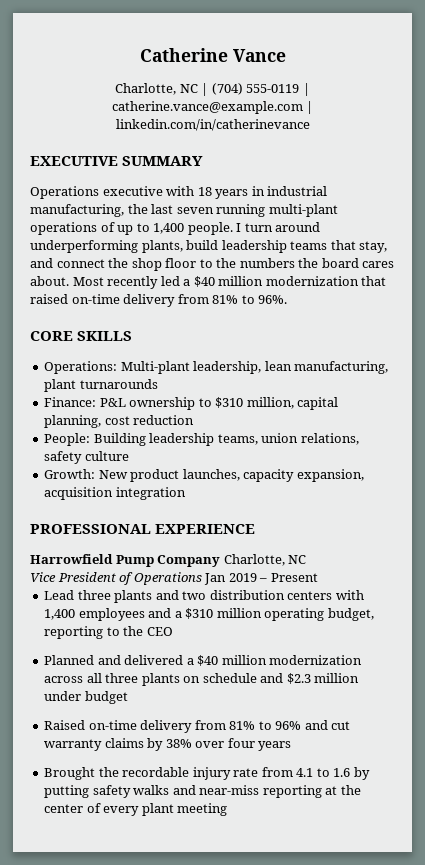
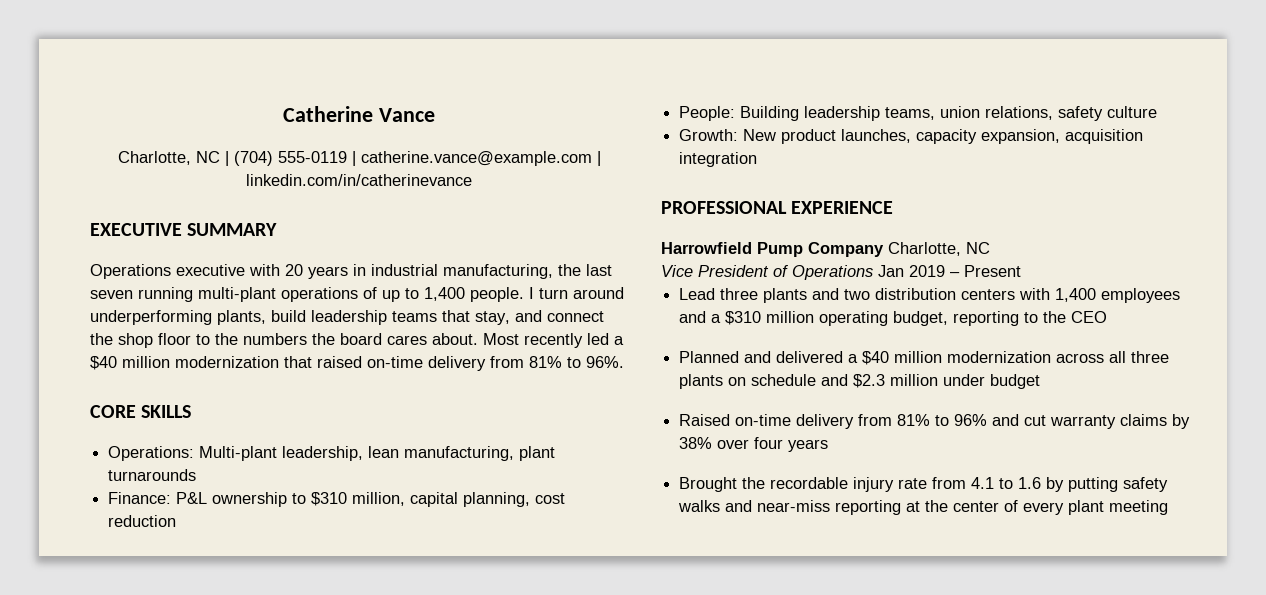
[197,187,212,196] 18 -> [285,264,303,276] 20

